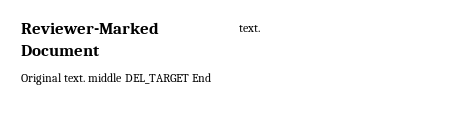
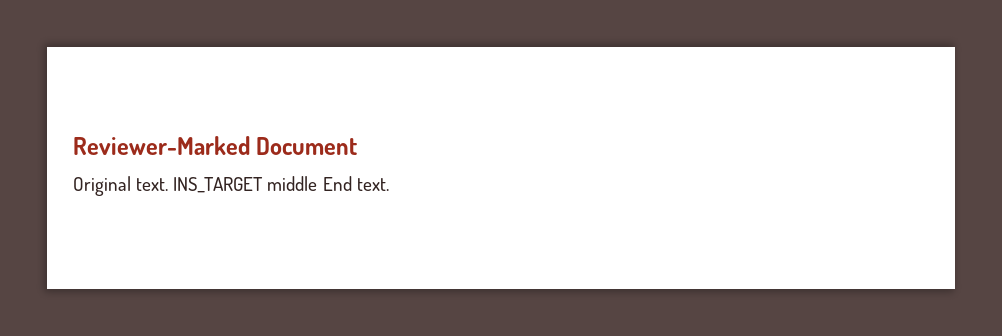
[88,73,189,84] middle DEL_TARGET -> [173,176,318,193] INS_TARGET middle

